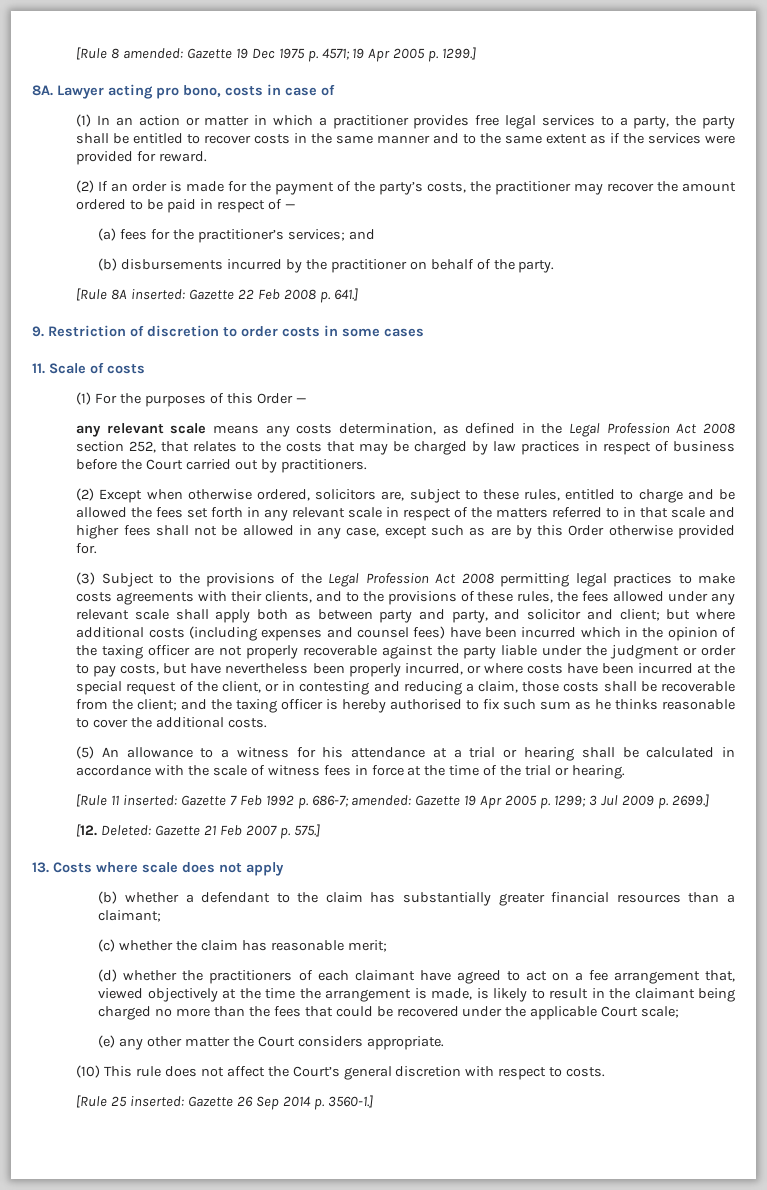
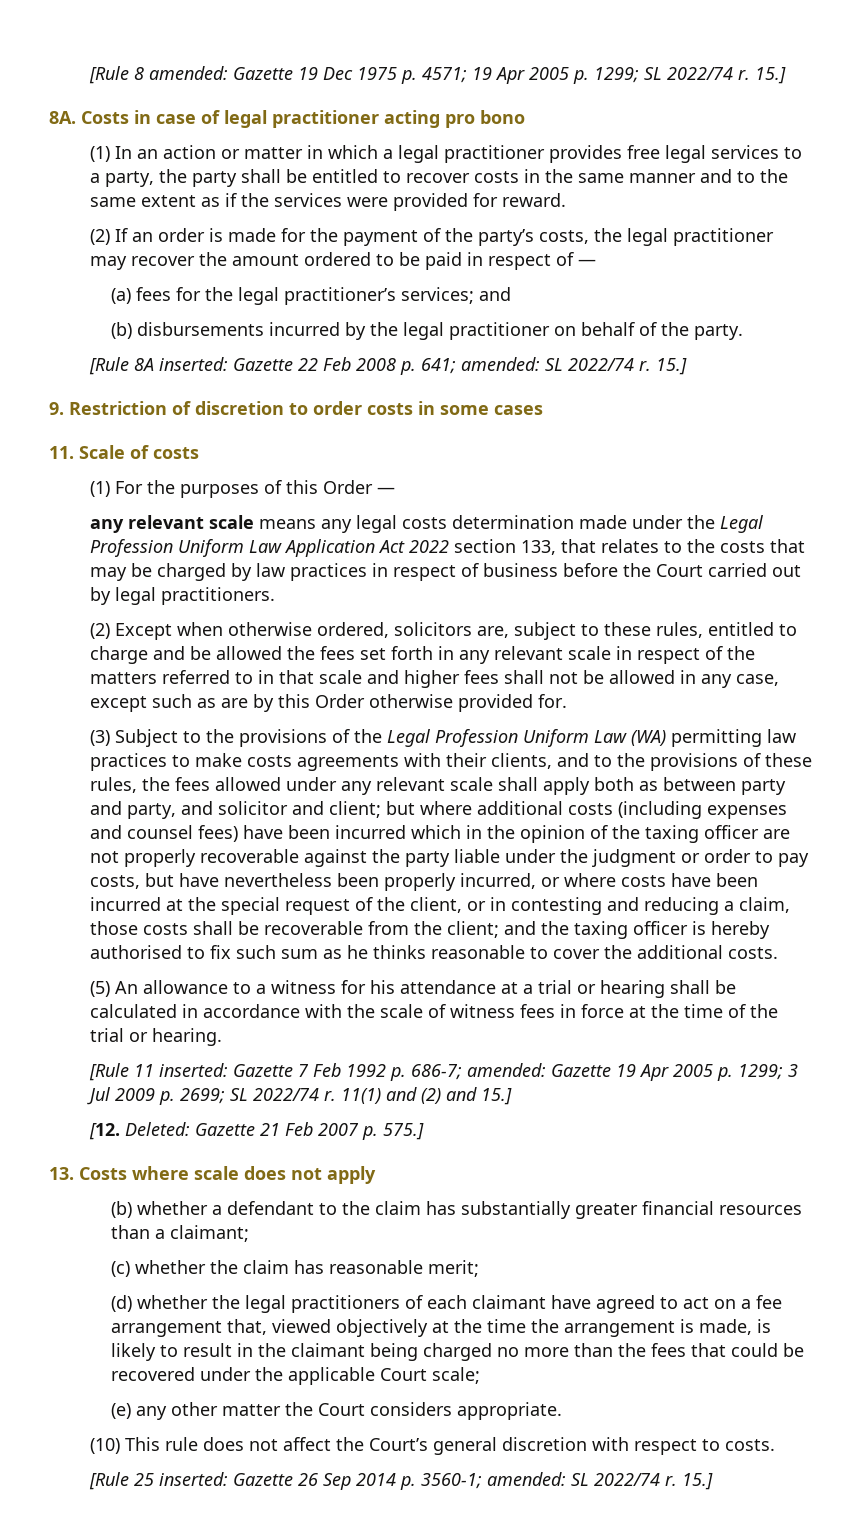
[442,47,477,60] [32,84,335,99] 1299.] // 8A. Lawyer acting pro bono, costs in case of -> [594,67,787,84] [49,110,525,128] 1299; SL 2022/74 r. 15.] // 8A. Costs in case of legal practitioner acting pro bono
(327, 121) none -> [398,145,440,163] legal
(492, 186) none -> [627,228,669,246] legal
(195, 234) none -> [237,287,279,305] legal
(327, 264) none -> [402,322,444,340] legal
[333,288,358,301] 641.] -> [421,357,688,375] 641; amended: SL 2022/74 r. 15.]
[296,423,736,437] [76,441,157,453] costs determination, as defined in the Legal Profession Act 2008 section 252, -> [356,515,764,533] [90,539,557,557] legal costs determination made under the Legal Profession Uniform Law Application Act 2022 section 133,
(277, 466) none -> [115,587,157,605] legal
[435,573,607,587] Act 2008 permitting legal -> [523,729,797,747] Uniform Law (WA) permitting law
[671,794,709,807] 2699.] -> [180,1087,513,1105] 2699; SL 2022/74 r. 11(1) and (2) and 15.]
(204, 975) none -> [244,1295,286,1313] legal
[327,1095,373,1108] 3560-1.] -> [421,1472,714,1490] 3560-1; amended: SL 2022/74 r. 15.]

